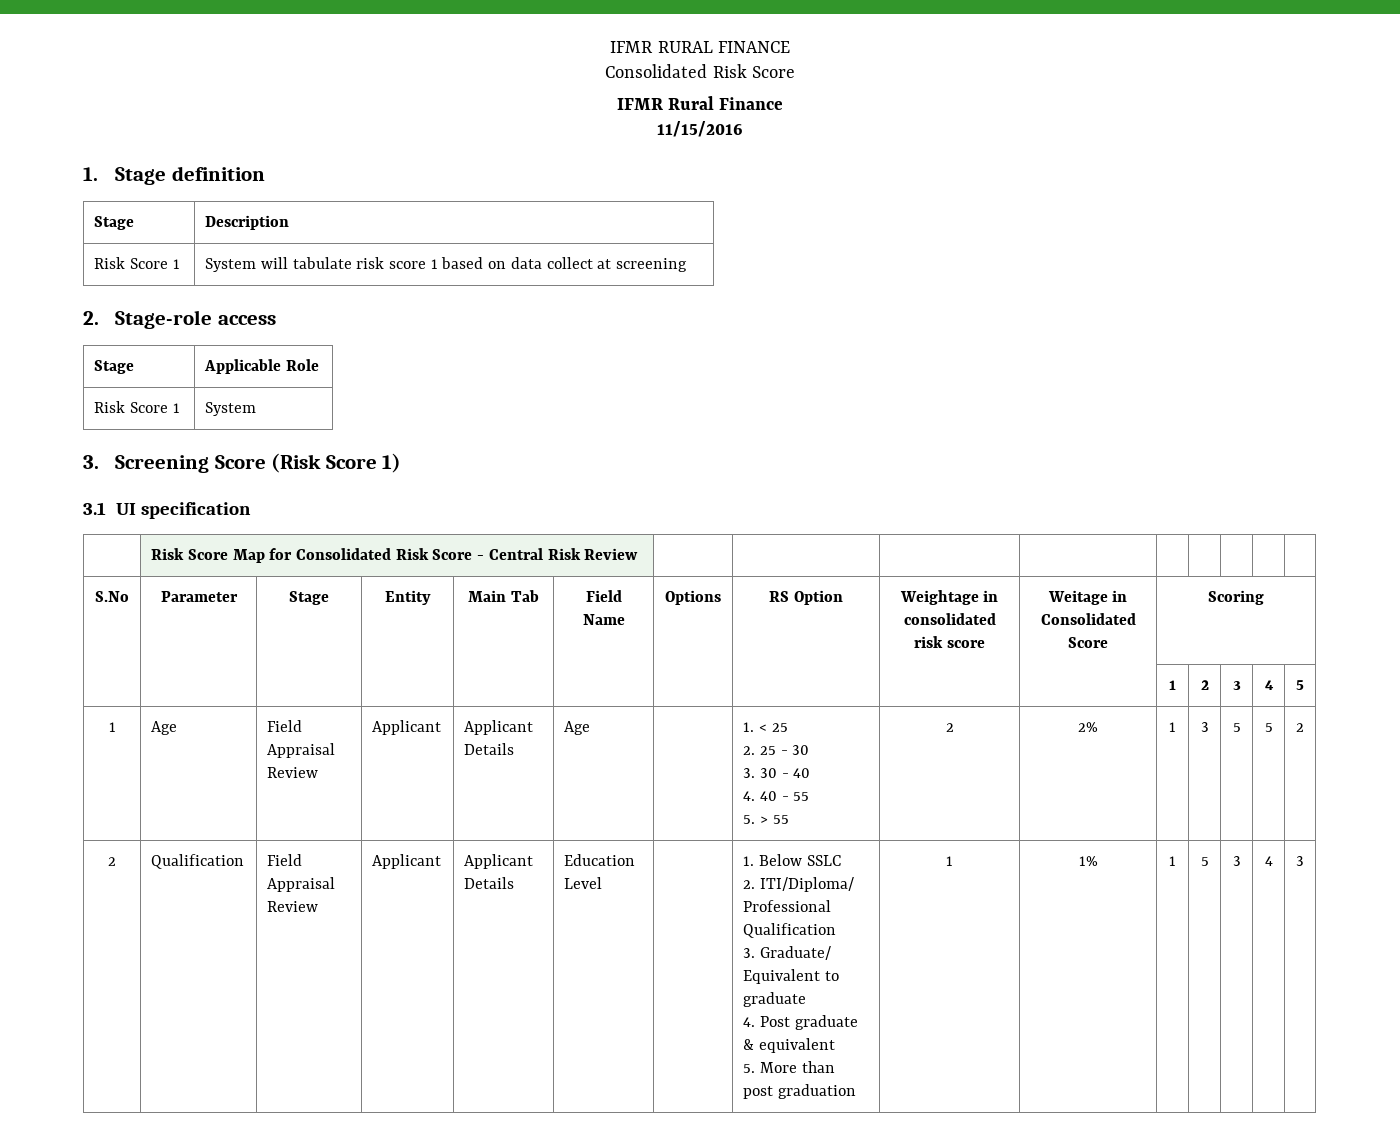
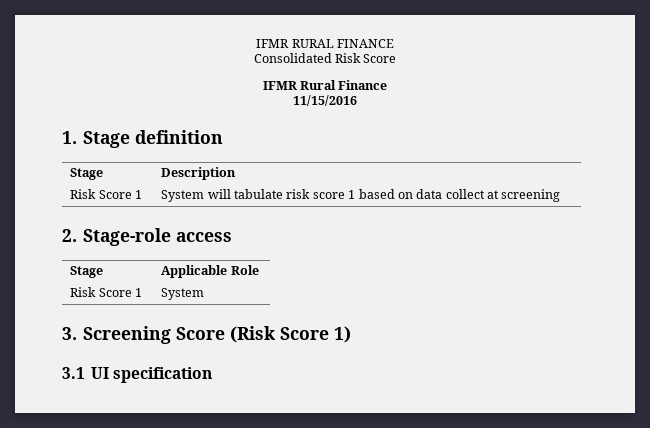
[151,548,639,563] [95,591,129,602] [160,591,238,602] [289,591,329,605] [384,590,431,605] [468,590,539,602] [585,590,622,602] [582,614,625,625] [665,590,721,605] [769,590,843,605] [899,590,999,605] [903,613,996,625] [914,636,985,648] [1047,590,1128,605] [1040,613,1136,625] [1068,637,1108,648] [1208,590,1264,605] [1169,680,1176,690] [1200,680,1209,690] [1232,681,1241,690] [1264,680,1274,690] [1296,680,1304,690] [108,722,116,732] [151,721,178,735] [267,720,303,732] [267,743,336,758] [267,767,319,778] [372,720,442,735] [464,720,534,735] [464,743,515,755] [564,721,591,735] [743,722,788,732] [743,745,810,755] [743,768,811,778] [743,791,810,801] [743,815,789,824] [945,723,954,732] [1078,722,1098,732] [1169,722,1176,732] [1200,722,1209,732] [1232,723,1241,732] [1264,723,1273,732] [1296,723,1304,732] [108,857,116,866] [151,854,245,869] [267,854,303,866] [267,877,336,892] [267,901,319,912] [372,854,442,869] [464,854,534,869] [464,877,515,889] [564,854,636,866] [564,877,603,889] [743,854,841,866] [743,877,854,892] [743,900,832,912] [743,923,837,938] [743,946,831,960] [743,969,839,984] [743,992,807,1007] [743,1015,858,1030] [743,1038,835,1053] [743,1061,835,1073] [743,1084,856,1099] [946,856,953,866] [1078,856,1098,866] [1169,856,1176,866] [1200,857,1209,866] [1232,856,1241,866] [1264,856,1273,866] [1296,856,1304,866] // | Risk Score Map for Consolidated Risk Score - Central Risk Review | | | | | | | | | // S.No | Parameter | Stage | Entity | Main Tab | Field Name | Options | RS Option | Weightage in consolidated risk score | Weitage in Consolidated Score | Scoring // | | | | | | | | | | 1 | 2 | 3 | 4 | 5 // 1 | Age | Field Appraisal Review | Applicant | Applicant Details | Age | | 1. < 25 // 2. 25 - 30 // 3. 30 - 40 // 4. 40 - 55 // 5. > 55 | 2 | 2% | 1 | 3 | 5 | 5 | 2 // 2 | Qualification | Field Appraisal Review | Applicant | Applicant Details | Education Level | | 1. Below SSLC // 2. ITI/Diploma/ Professional Qualification // 3. Graduate/ Equivalent to graduate // 4. Post graduate & equivalent // 5. More than post graduation | 1 | 1% | 1 | 5 | 3 | 4 | 3 -> (213, 375) none

